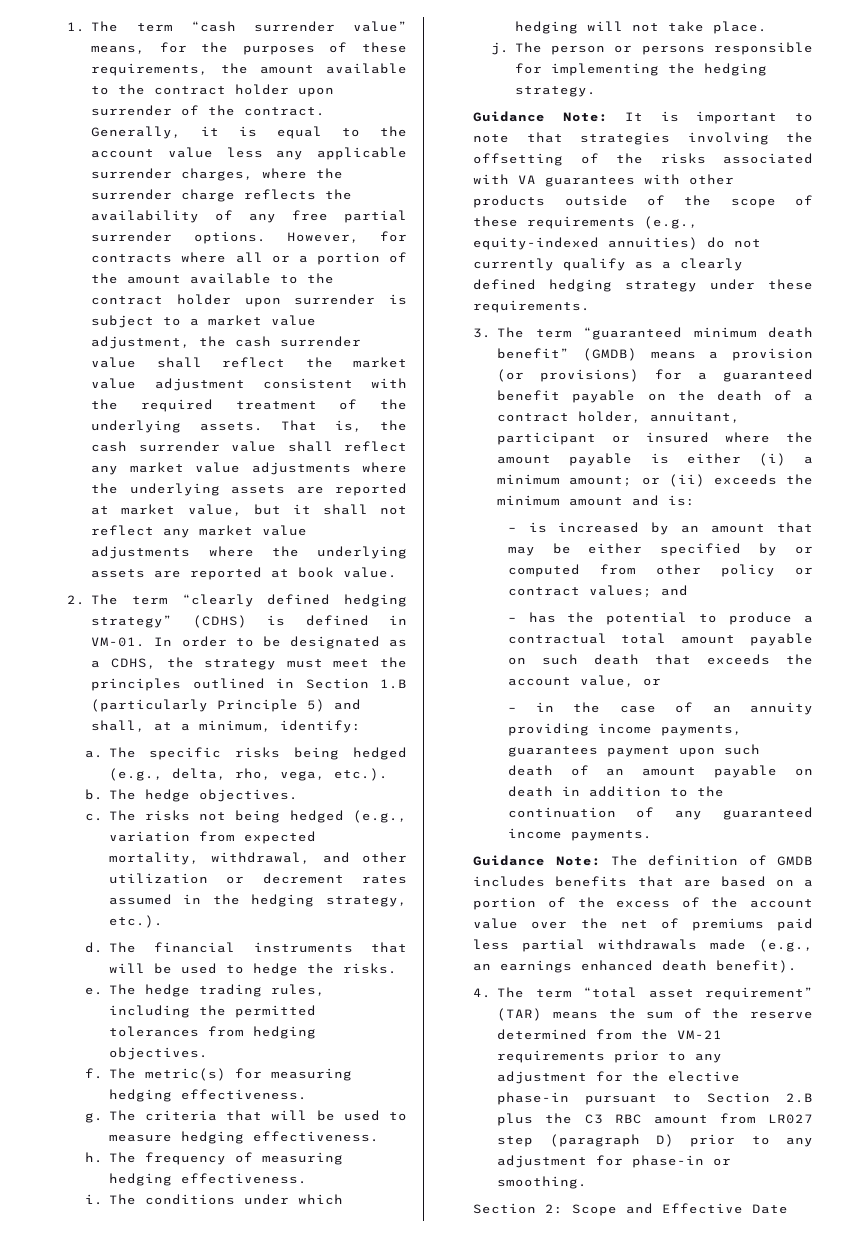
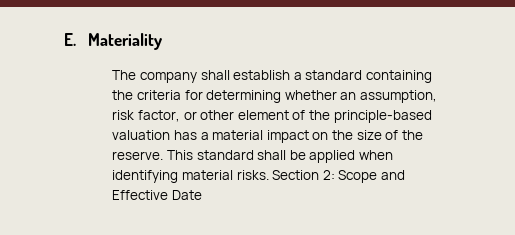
[67,21,408,32] [91,42,407,55] [91,63,408,76] [91,84,335,97] [91,105,326,116] [91,126,407,139] [91,147,408,160] [91,168,344,181] [91,189,353,202] [91,210,408,223] [91,231,408,244] [91,252,407,265] [91,273,335,284] [91,294,408,307] [91,315,317,328] [91,336,362,349] [91,357,408,368] [91,378,408,391] [91,399,408,412] [91,420,408,433] [91,441,408,452] [91,462,408,475] [91,483,408,496] [91,504,407,516] [91,525,308,538] [91,546,408,559] [91,567,398,580] [67,594,408,607] [91,615,408,628] [91,636,407,649] [91,657,407,670] [91,678,408,691] [91,699,362,712] [91,720,362,733] [84,747,407,760] [108,768,388,781] [84,789,298,802] [84,810,407,823] [108,831,316,844] [108,852,407,865] [108,873,407,884] [108,894,407,907] [108,915,163,928] [84,942,407,953] [108,963,397,976] [84,984,325,997] [108,1005,316,1018] [108,1026,316,1039] [108,1047,208,1060] [84,1068,352,1081] [108,1089,307,1102] [84,1110,407,1123] [108,1131,379,1144] [84,1152,343,1165] [108,1173,307,1186] [84,1194,343,1205] [514,21,767,34] [490,42,813,55] [514,63,767,76] [514,86,596,97] [473,111,813,124] [473,132,813,145] [473,153,813,166] [473,174,735,187] [473,195,813,208] [473,216,699,229] [473,237,762,250] [473,258,744,271] [473,279,813,292] [473,300,591,313] [473,327,813,340] [497,348,813,361] [497,369,813,382] [497,390,813,403] [497,411,741,423] [497,432,813,445] [497,453,813,466] [497,474,813,487] [497,495,696,506] [507,522,813,535] [507,543,813,556] [507,564,813,577] [507,585,688,597] [507,612,813,625] [507,633,813,646] [507,654,813,665] [507,675,661,687] [507,702,813,715] [507,723,742,736] [507,744,760,757] [507,765,813,778] [507,786,724,797] [507,807,813,820] [507,828,652,841] [473,855,813,866] [473,876,813,887] [473,897,813,910] [473,918,813,931] [473,939,813,952] [473,960,798,973] [473,987,813,1000] [497,1008,813,1021] [497,1029,723,1040] [497,1050,723,1063] [497,1071,741,1084] [497,1092,813,1105] [497,1113,813,1126] [497,1134,813,1147] [497,1155,732,1168] [497,1176,588,1189] 1. The term “cash surrender value” means, for the purposes of these requirements, the amount available to the contract holder upon surrender of the contract. Generally, it is equal to the account value less any applicable surrender charges, where the surrender charge reflects the availability of any free partial surrender options. However, for contracts where all or a portion of the amount available to the contract holder upon surrender is subject to a market value adjustment, the cash surrender value shall reflect the market value adjustment consistent with the required treatment of the underlying assets. That is, the cash surrender value shall reflect any market value adjustments where the underlying assets are reported at market value, but it shall not reflect any market value adjustments where the underlying assets are reported at book value. // 2. The term “clearly defined hedging strategy” (CDHS) is defined in VM-01. In order to be designated as a CDHS, the strategy must meet the principles outlined in Section 1.B (particularly Principle 5) and shall, at a minimum, identify: // a. The specific risks being hedged (e.g., delta, rho, vega, etc.). // b. The hedge objectives. // c. The risks not being hedged (e.g., variation from expected mortality, withdrawal, and other utilization or decrement rates assumed in the hedging strategy, etc.). // d. The financial instruments that will be used to hedge the risks. // e. The hedge trading rules, including the permitted tolerances from hedging objectives. // f. The metric(s) for measuring hedging effectiveness. // g. The criteria that will be used to measure hedging effectiveness. // h. The frequency of measuring hedging effectiveness. // i. The conditions under which hedging will not take place. // j. The person or persons responsible for implementing the hedging strategy. // Guidance Note: It is important to note that strategies involving the offsetting of the risks associated with VA guarantees with other products outside of the scope of these requirements (e.g., equity-indexed annuities) do not currently qualify as a clearly defined hedging strategy under these requirements. // 3. The term “guaranteed minimum death benefit” (GMDB) means a provision (or provisions) for a guaranteed benefit payable on the death of a contract holder, annuitant, participant or insured where the amount payable is either (i) a minimum amount; or (ii) exceeds the minimum amount and is: // – is increased by an amount that may be either specified by or computed from other policy or contract values; and // – has the potential to produce a contractual total amount payable on such death that exceeds the account value, or // – in the case of an annuity providing income payments, guarantees payment upon such death of an amount payable on death in addition to the continuation of any guaranteed income payments. // Guidance Note: The definition of GMDB includes benefits that are based on a portion of the excess of the account value over the net of premiums paid less partial withdrawals made (e.g., an earnings enhanced death benefit). // 4. The term “total asset requirement” (TAR) means the sum of the reserve determined from the VM-21 requirements prior to any adjustment for the elective phase-in pursuant to Section 2.B plus the C3 RBC amount from LR027 step (paragraph D) prior to any adjustment for phase-in or smoothing. // -> [64,33,163,50] [112,70,433,83] [112,90,438,103] [112,110,432,123] [112,130,424,143] [112,150,394,163] [112,170,269,183] E. Materiality // The company shall establish a standard containing the criteria for determining whether an assumption, risk factor, or other element of the principle-based valuation has a material impact on the size of the reserve. This standard shall be applied when identifying material risks.

